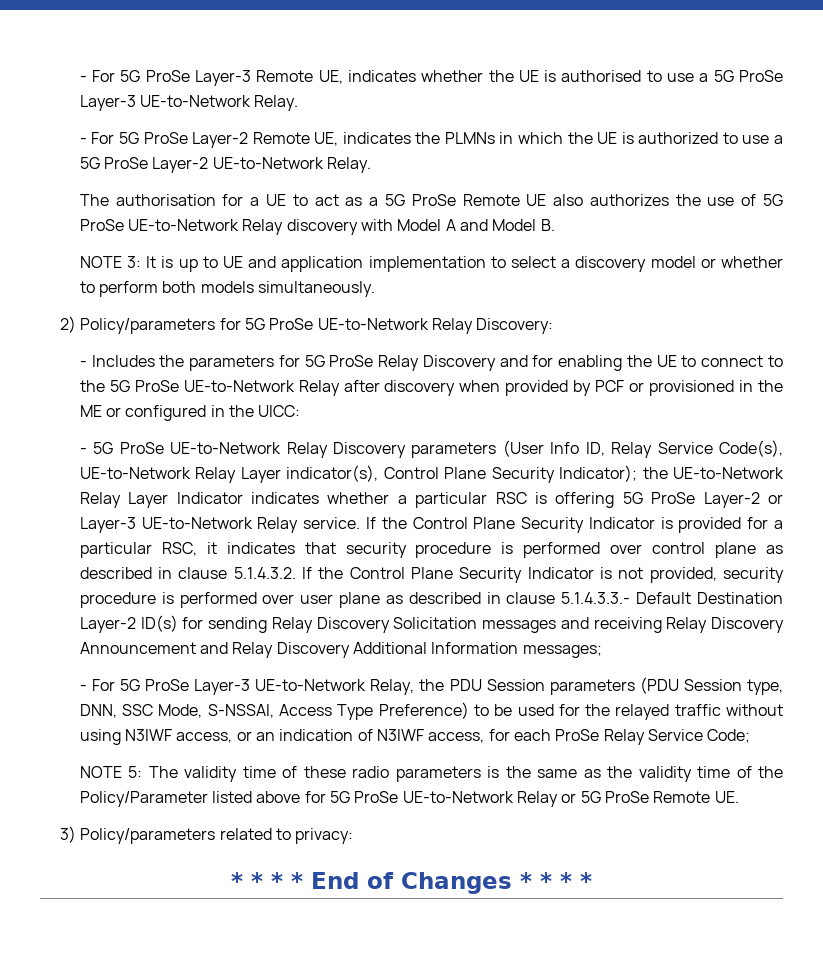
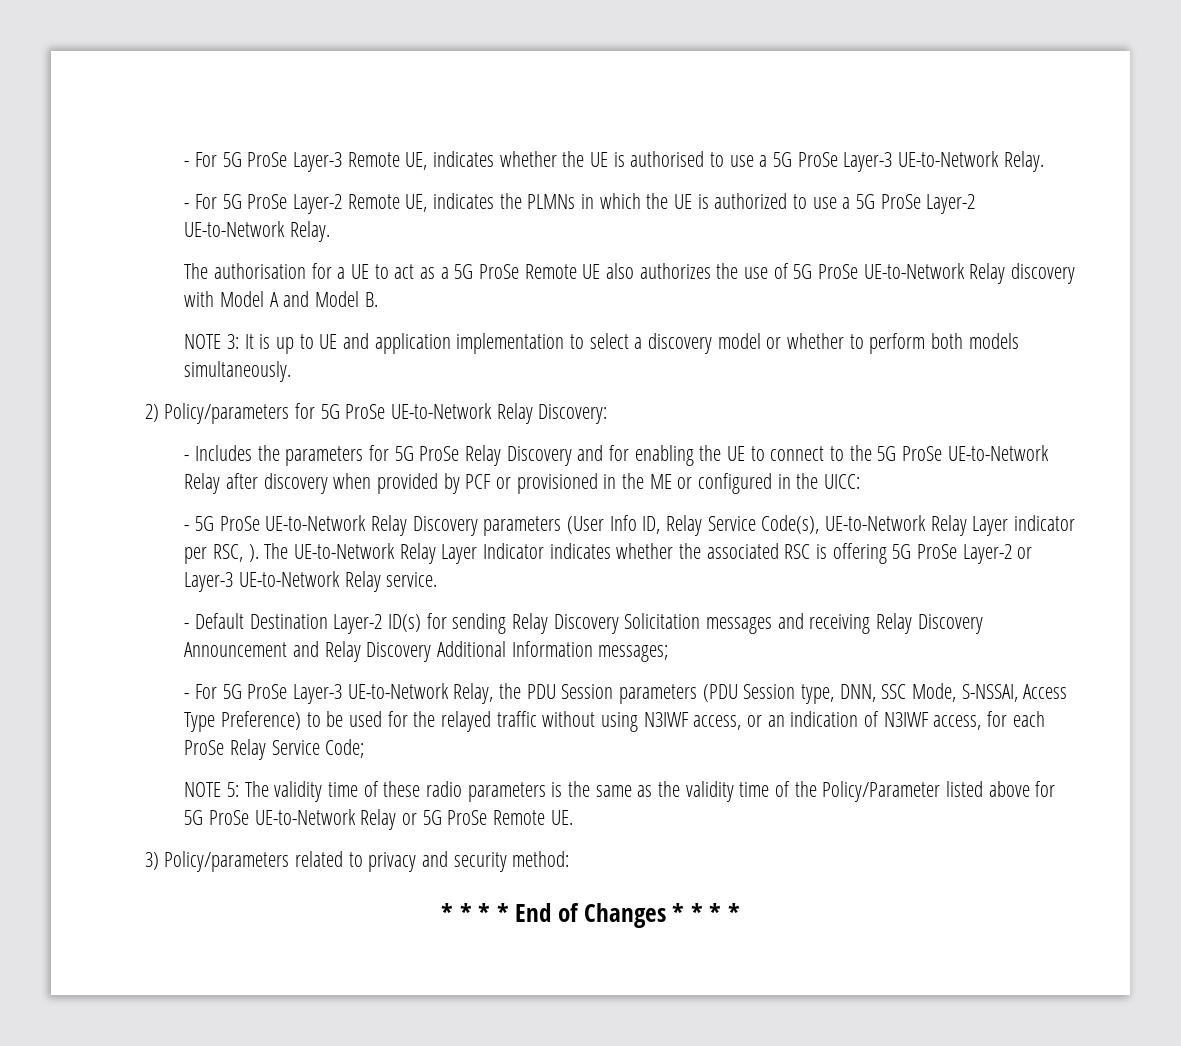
[286,465,668,483] indicator(s), Control Plane Security Indicator); the -> [1013,515,1075,531] [184,543,289,564] indicator per RSC, ). The
[397,492,488,508] a particular -> [678,543,779,559] the associated
[365,517,784,533] [79,542,784,558] [79,567,785,583] [79,592,631,608] If the Control Plane Security Indicator is provided for a particular RSC, it indicates that security procedure is performed over control plane as described in clause 5.1.4.3.2. If the Control Plane Security Indicator is not provided, security procedure is performed over user plane as described in clause 5.1.4.3.3.- -> [184,623,190,629] // -
[295,828,354,844] privacy: -> [368,851,570,872] privacy and security method:

